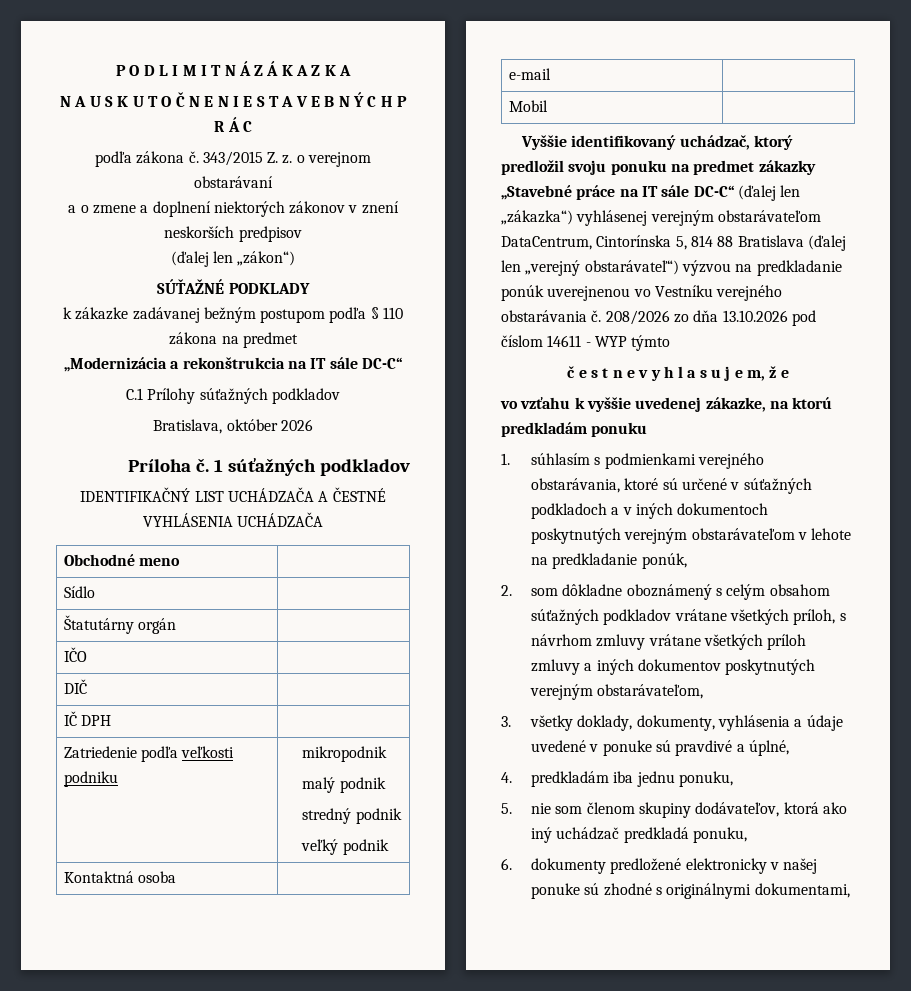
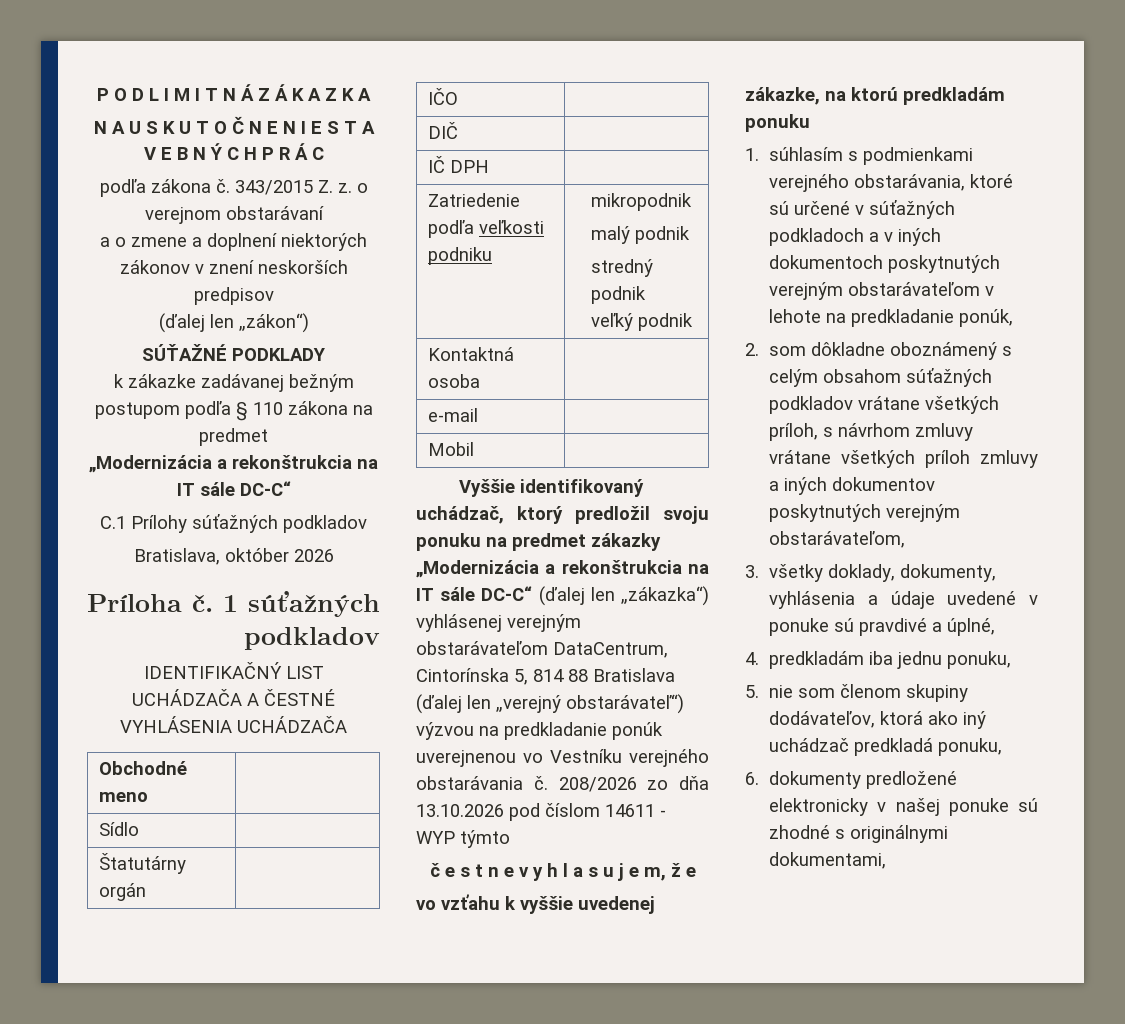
[501,185,616,200] „Stavebné práce -> [416,560,682,578] „Modernizácia a rekonštrukcia

